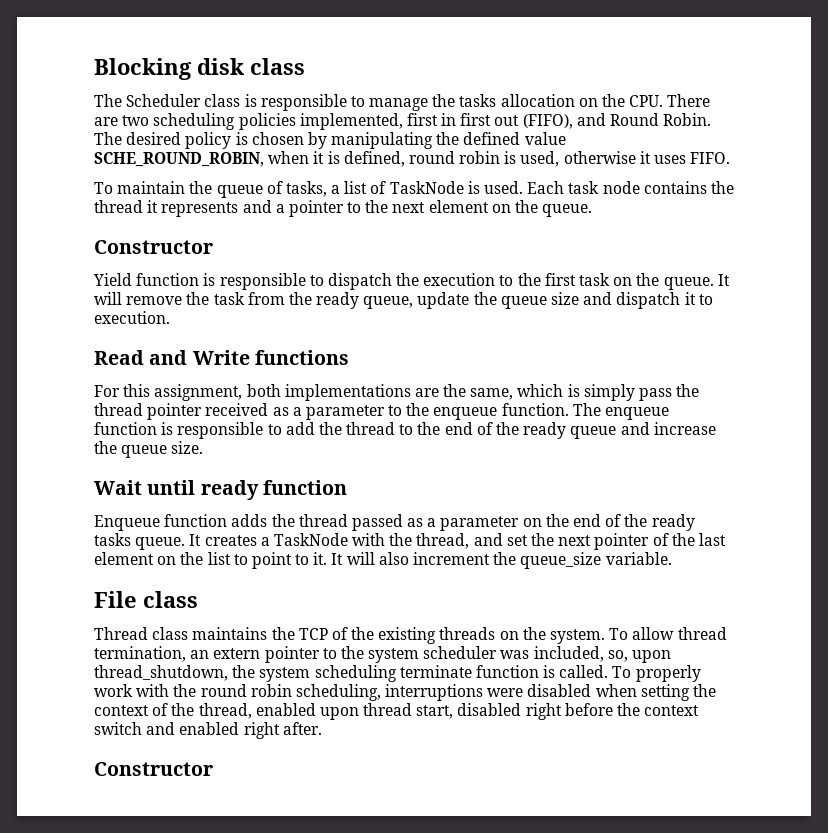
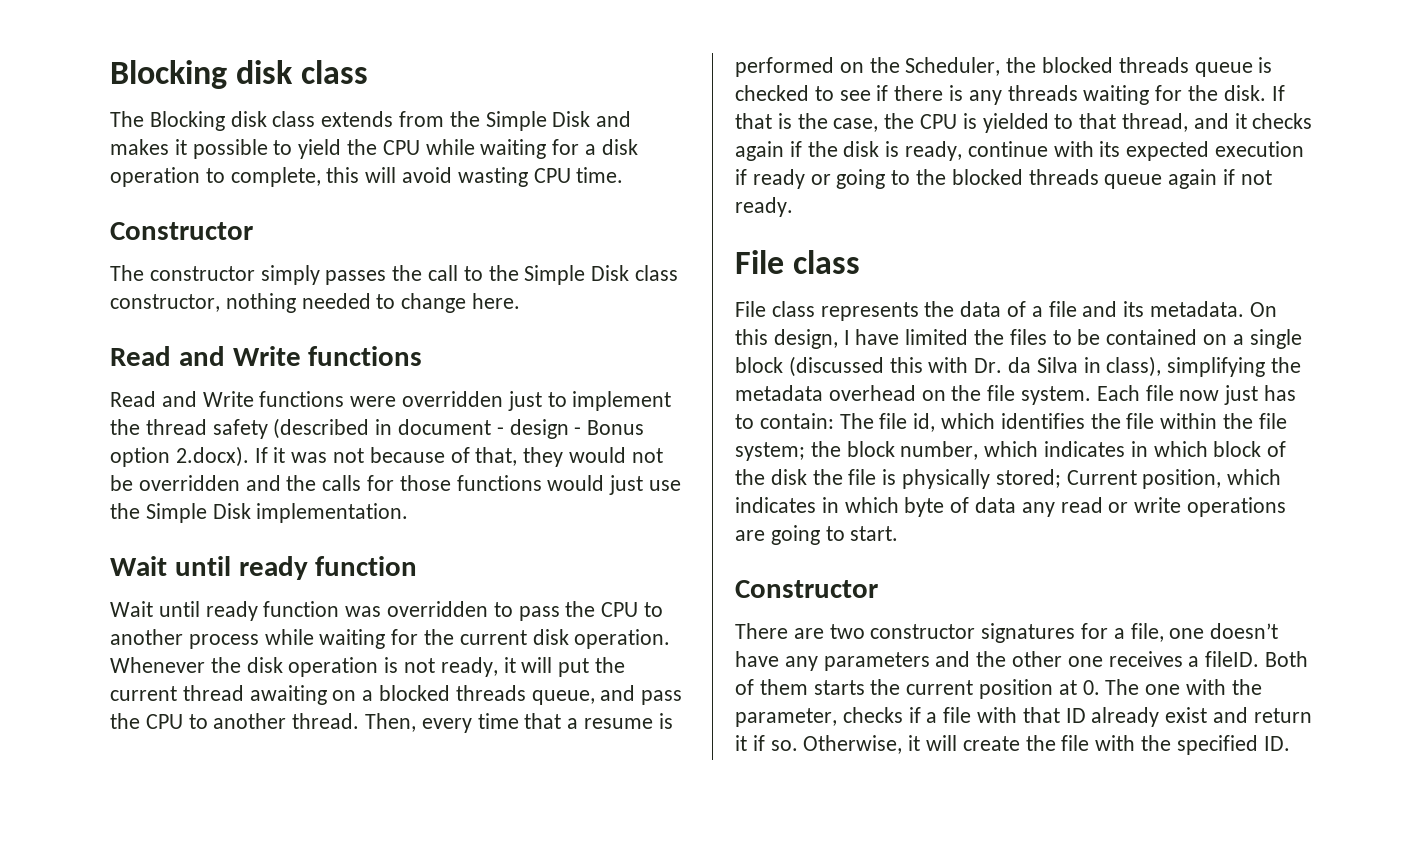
[126,94,711,111] [94,113,712,130] [94,132,566,149] [94,151,731,167] [94,181,734,198] [94,200,593,217] [94,240,213,254] [93,273,730,290] [94,292,713,309] [94,311,170,324] [94,350,349,365] [94,384,700,401] [94,403,670,420] [94,422,716,439] [94,441,204,458] [94,480,347,500] [94,514,695,531] [94,533,726,550] [94,552,672,569] [94,591,198,608] [94,627,727,644] [94,646,672,663] [94,665,701,682] [94,684,717,701] [94,703,700,720] [94,722,322,739] [94,762,213,776] Scheduler class is responsible to manage the tasks allocation on the CPU. There are two scheduling policies implemented, first in first out (FIFO), and Round Robin. The desired policy is chosen by manipulating the defined value SCHE_ROUND_ROBIN, when it is defined, round robin is used, otherwise it uses FIFO. // To maintain the queue of tasks, a list of TaskNode is used. Each task node contains the thread it represents and a pointer to the next element on the queue. // Constructor // Yield function is responsible to dispatch the execution to the first task on the queue. It will remove the task from the ready queue, update the queue size and dispatch it to execution. // Read and Write functions // For this assignment, both implementations are the same, which is simply pass the thread pointer received as a parameter to the enqueue function. The enqueue function is responsible to add the thread to the end of the ready queue and increase the queue size. // Wait until ready function // Enqueue function adds the thread passed as a parameter on the end of the ready tasks queue. It creates a TaskNode with the thread, and set the next pointer of the last element on the list to point to it. It will also increment the queue_size variable. // File class // Thread class maintains the TCP of the existing threads on the system. To allow thread termination, an extern pointer to the system scheduler was included, so, upon thread_shutdown, the system scheduling terminate function is called. To properly work with the round robin scheduling, interruptions were disabled when setting the context of the thread, enabled upon thread start, disabled right before the context switch and enabled right after. // Constructor -> [149,111,632,131] [110,139,638,159] [110,167,624,187] [110,222,253,240] [110,265,679,285] [110,293,521,313] [110,346,423,366] [110,391,672,411] [110,418,645,439] [110,446,663,467] [110,475,682,495] [110,503,409,523] [110,556,418,580] [110,601,664,621] [110,629,671,649] [110,657,626,677] [110,685,683,705] [110,713,673,733] [735,57,1273,77] [735,85,1285,105] [735,113,1313,133] [735,141,1305,161] [735,169,1272,189] [735,197,793,217] [735,250,861,274] [735,301,1277,321] [735,329,1302,349] [735,356,1302,377] [735,385,1297,405] [735,413,1287,432] [735,441,1287,461] [735,469,1282,489] [735,497,1287,517] [735,525,899,545] [735,580,878,598] [735,623,1279,643] [735,651,1309,671] [735,679,1262,699] [735,707,1312,727] [735,735,1290,755] Blocking disk class extends from the Simple Disk and makes it possible to yield the CPU while waiting for a disk operation to complete, this will avoid wasting CPU time. // Constructor // The constructor simply passes the call to the Simple Disk class constructor, nothing needed to change here. // Read and Write functions // Read and Write functions were overridden just to implement the thread safety (described in document - design - Bonus option 2.docx). If it was not because of that, they would not be overridden and the calls for those functions would just use the Simple Disk implementation. // Wait until ready function // Wait until ready function was overridden to pass the CPU to another process while waiting for the current disk operation. Whenever the disk operation is not ready, it will put the current thread awaiting on a blocked threads queue, and pass the CPU to another thread. Then, every time that a resume is performed on the Scheduler, the blocked threads queue is checked to see if there is any threads waiting for the disk. If that is the case, the CPU is yielded to that thread, and it checks again if the disk is ready, continue with its expected execution if ready or going to the blocked threads queue again if not ready. // File class // File class represents the data of a file and its metadata. On this design, I have limited the files to be contained on a single block (discussed this with Dr. da Silva in class), simplifying the metadata overhead on the file system. Each file now just has to contain: The file id, which identifies the file within the file system; the block number, which indicates in which block of the disk the file is physically stored; Current position, which indicates in which byte of data any read or write operations are going to start. // Constructor // There are two constructor signatures for a file, one doesn’t have any parameters and the other one receives a fileID. Both of them starts the current position at 0. The one with the parameter, checks if a file with that ID already exist and return it if so. Otherwise, it will create the file with the specified ID.

